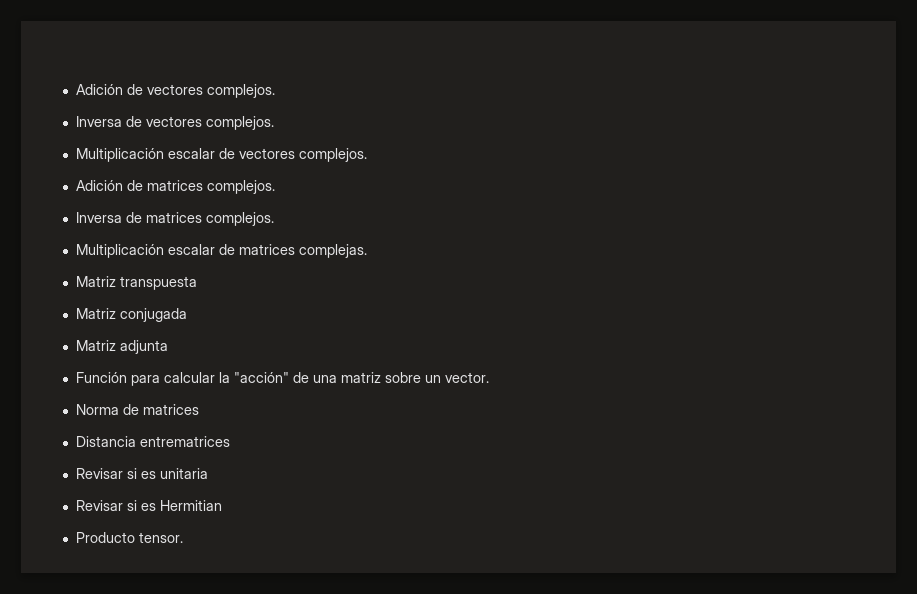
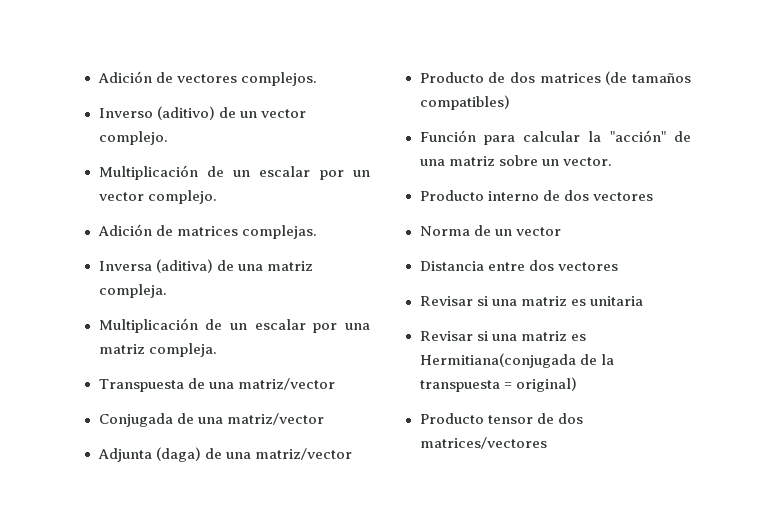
[75,116,274,130] [75,148,367,162] Inversa de vectores complejos. // Multiplicación escalar de vectores complejos. -> [98,106,306,120] [98,131,168,145] [98,165,371,180] [98,190,217,204] Inverso (aditivo) de un vector complejo. // Multiplicación de un escalar por un vector complejo.
[206,180,275,194] [75,212,274,226] [75,244,367,258] [75,276,197,290] [75,308,187,322] [75,340,168,354] complejos. // Inversa de matrices complejos. // Multiplicación escalar de matrices complejas. // Matriz transpuesta // Matriz conjugada // Matriz adjunta -> [241,225,317,239] [98,259,313,273] [98,284,167,298] [98,318,370,333] [98,343,217,357] [98,378,335,392] [98,413,324,427] [97,447,352,462] [419,71,691,85] [419,95,510,110] complejas. // Inversa (aditiva) de una matriz compleja. // Multiplicación de un escalar por una matriz compleja. // Transpuesta de una matriz/vector // Conjugada de una matriz/vector // Adjunta (daga) de una matriz/vector // Producto de dos matrices (de tamaños compatibles)
(489, 377) none -> [419,190,653,201] // Producto interno de dos vectores
[142,404,199,415] matrices -> [494,227,561,236] un vector
[139,436,230,447] [75,468,137,479] entrematrices // Revisar si -> [487,260,618,271] [419,296,567,306] entre dos vectores // Revisar si una matriz
[140,500,222,511] [75,532,183,543] es Hermitian // Producto tensor. -> [491,331,586,341] [419,353,614,368] [419,377,577,392] [419,413,583,424] [419,437,547,449] una matriz es Hermitiana(conjugada de la transpuesta = original) // Producto tensor de dos matrices/vectores

